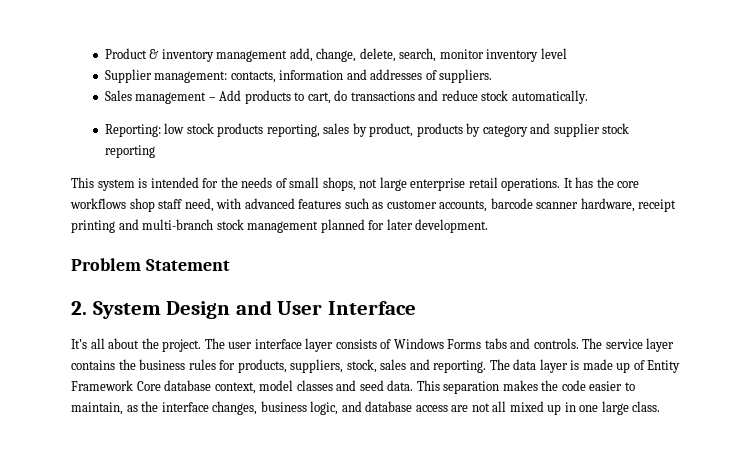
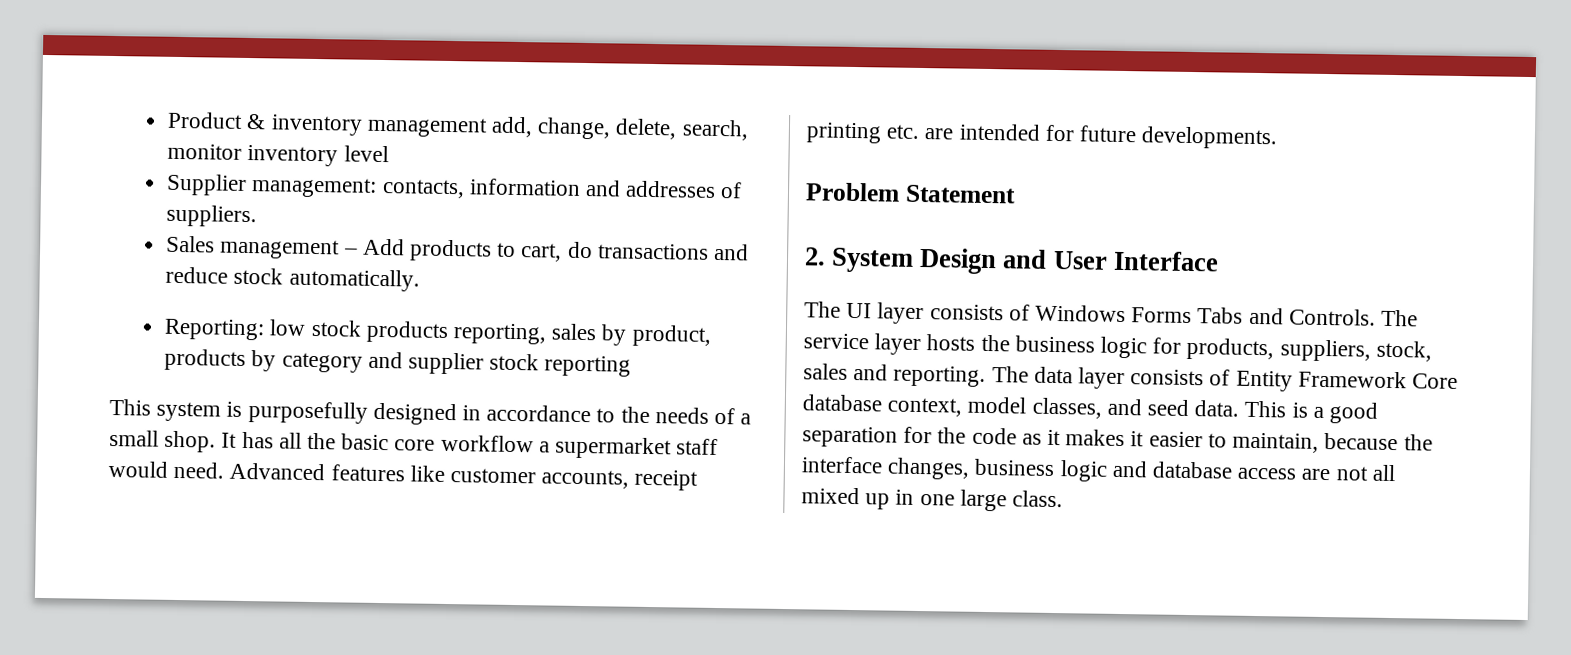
[150,177,640,191] [70,198,677,212] [71,219,489,233] intended for the needs of small shops, not large enterprise retail operations. It has the core workflows shop staff need, with advanced features such as customer accounts, barcode scanner hardware, receipt printing and multi-branch stock management planned for later development. -> [247,401,752,426] [109,429,719,460] [108,460,699,491] [806,122,1279,150] purposefully designed in accordance to the needs of a small shop. It has all the basic core workflow a supermarket staff would need. Advanced features like customer accounts, receipt printing etc. are intended for future developments.
[71,338,302,352] It’s all about the project. The user interface -> [804,301,873,319] The UI
[484,338,579,349] tabs and controls. -> [1197,307,1376,326] Tabs and Controls.
[71,360,115,370] contains -> [926,334,976,351] hosts
[188,359,216,370] rules -> [1100,336,1148,359] logic
[570,359,631,373] is made up -> [1130,369,1205,386] consists
[296,380,333,391] classes -> [1031,397,1102,419] classes,
[443,380,586,394] separation makes the code -> [1291,402,1379,424] [802,426,1145,448] is a good separation for the code as it makes it
[126,405,138,412] as -> [1324,433,1399,451] because
[310,401,339,415] logic, -> [1059,460,1108,482] logic

